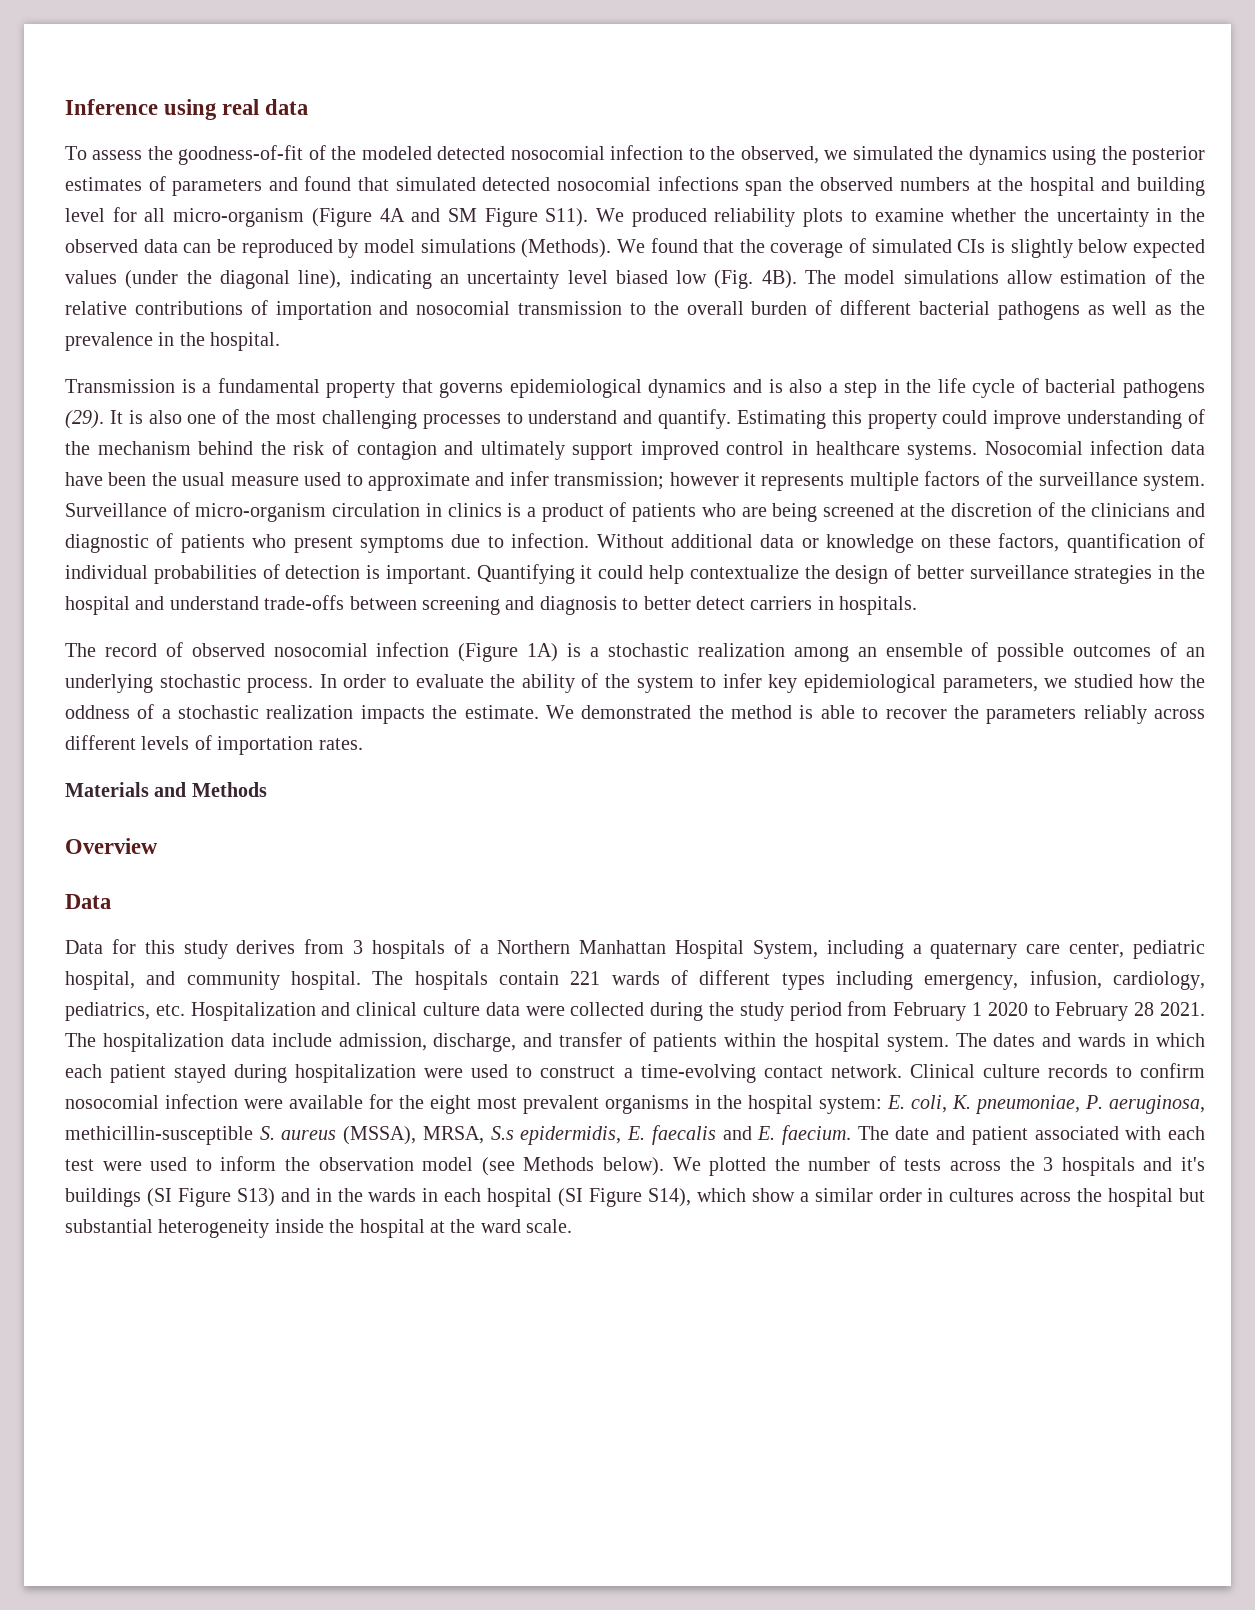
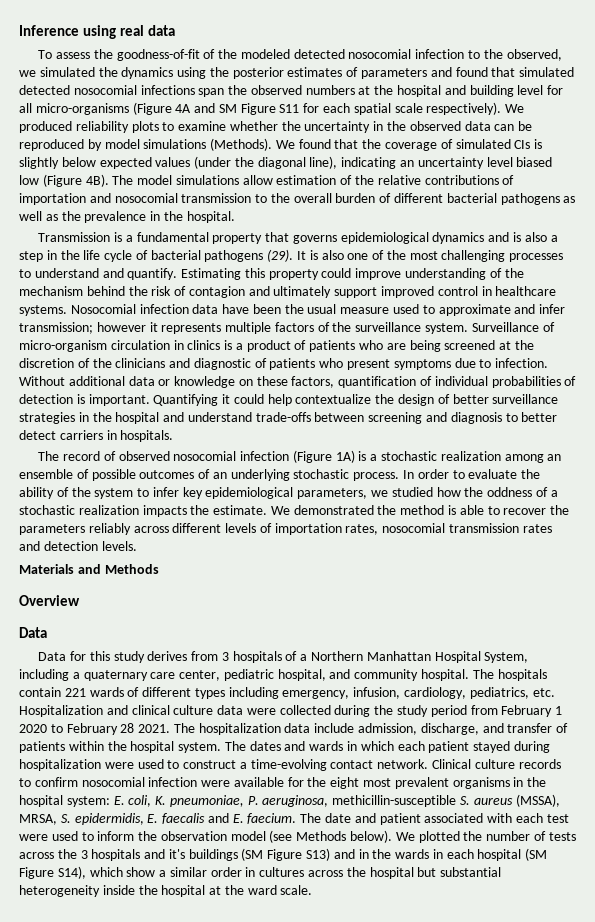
[173,208,305,227] micro-organism -> [35,103,129,115] micro-organisms
[545,208,589,227] S11). -> [279,102,502,115] S11 for each spatial scale respectively).
[714,270,754,289] (Fig. -> [42,174,82,187] (Figure
[318,738,363,750] rates. -> [345,523,552,535] [19,541,137,551] rates, nosocomial transmission rates and detection levels.
[490,1126,514,1140] S.s -> [60,814,71,823] S.
[146,1188,172,1207] (SI -> [241,848,264,861] (SM
[558,1188,584,1207] (SI -> [525,848,548,861] (SM

